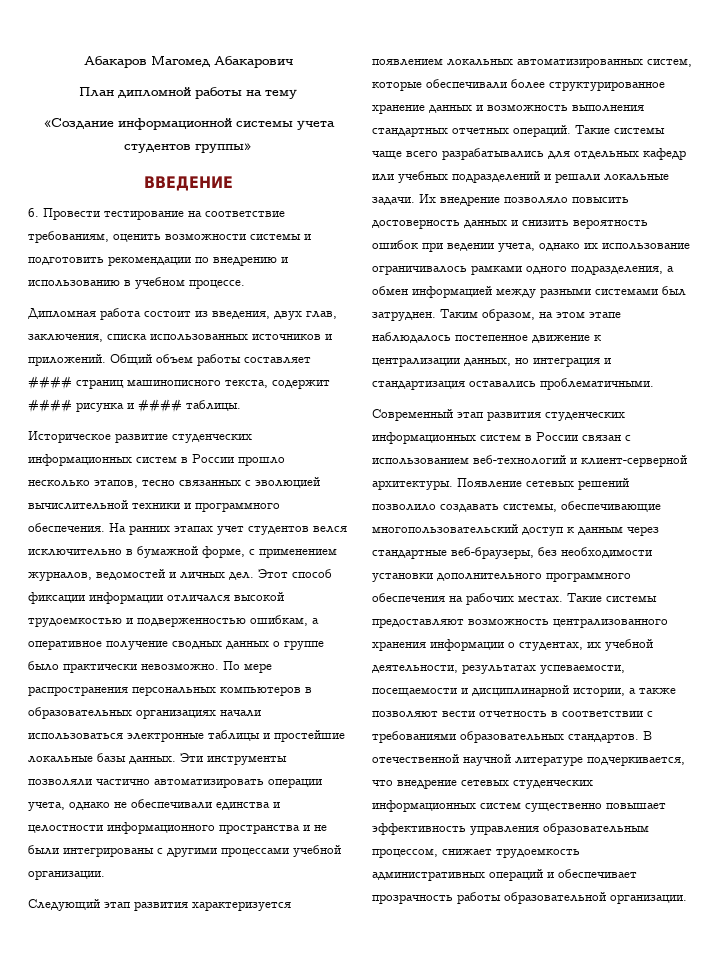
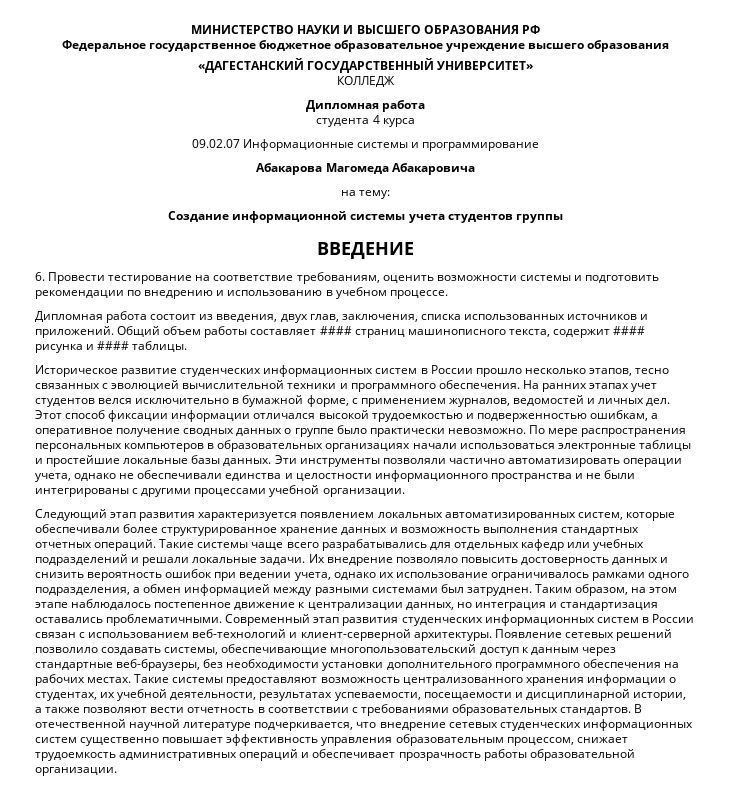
[83,55,293,68] [79,87,297,99] [42,118,114,129] Абакаров Магомед Абакарович // План дипломной работы на тему // «Создание -> [191,25,540,34] [61,40,670,52] [197,58,534,73] [337,76,395,87] [305,100,426,112] [316,115,415,127] [191,139,540,151] [256,163,475,175] [340,190,391,199] [168,211,230,222] МИНИСТЕРСТВО НАУКИ И ВЫСШЕГО ОБРАЗОВАНИЯ РФ // Федеральное государственное бюджетное образовательное учреждение высшего образования // «ДАГЕСТАНСКИЙ ГОСУДАРСТВЕННЫЙ УНИВЕРСИТЕТ» // КОЛЛЕДЖ // Дипломная работа // студента 4 курса // 09.02.07 Информационные системы и программирование // Абакарова Магомеда Абакаровича // на тему: // Создание
[195,143,252,153] группы» -> [515,214,563,223] группы
(654, 384) // -> (223, 620) none

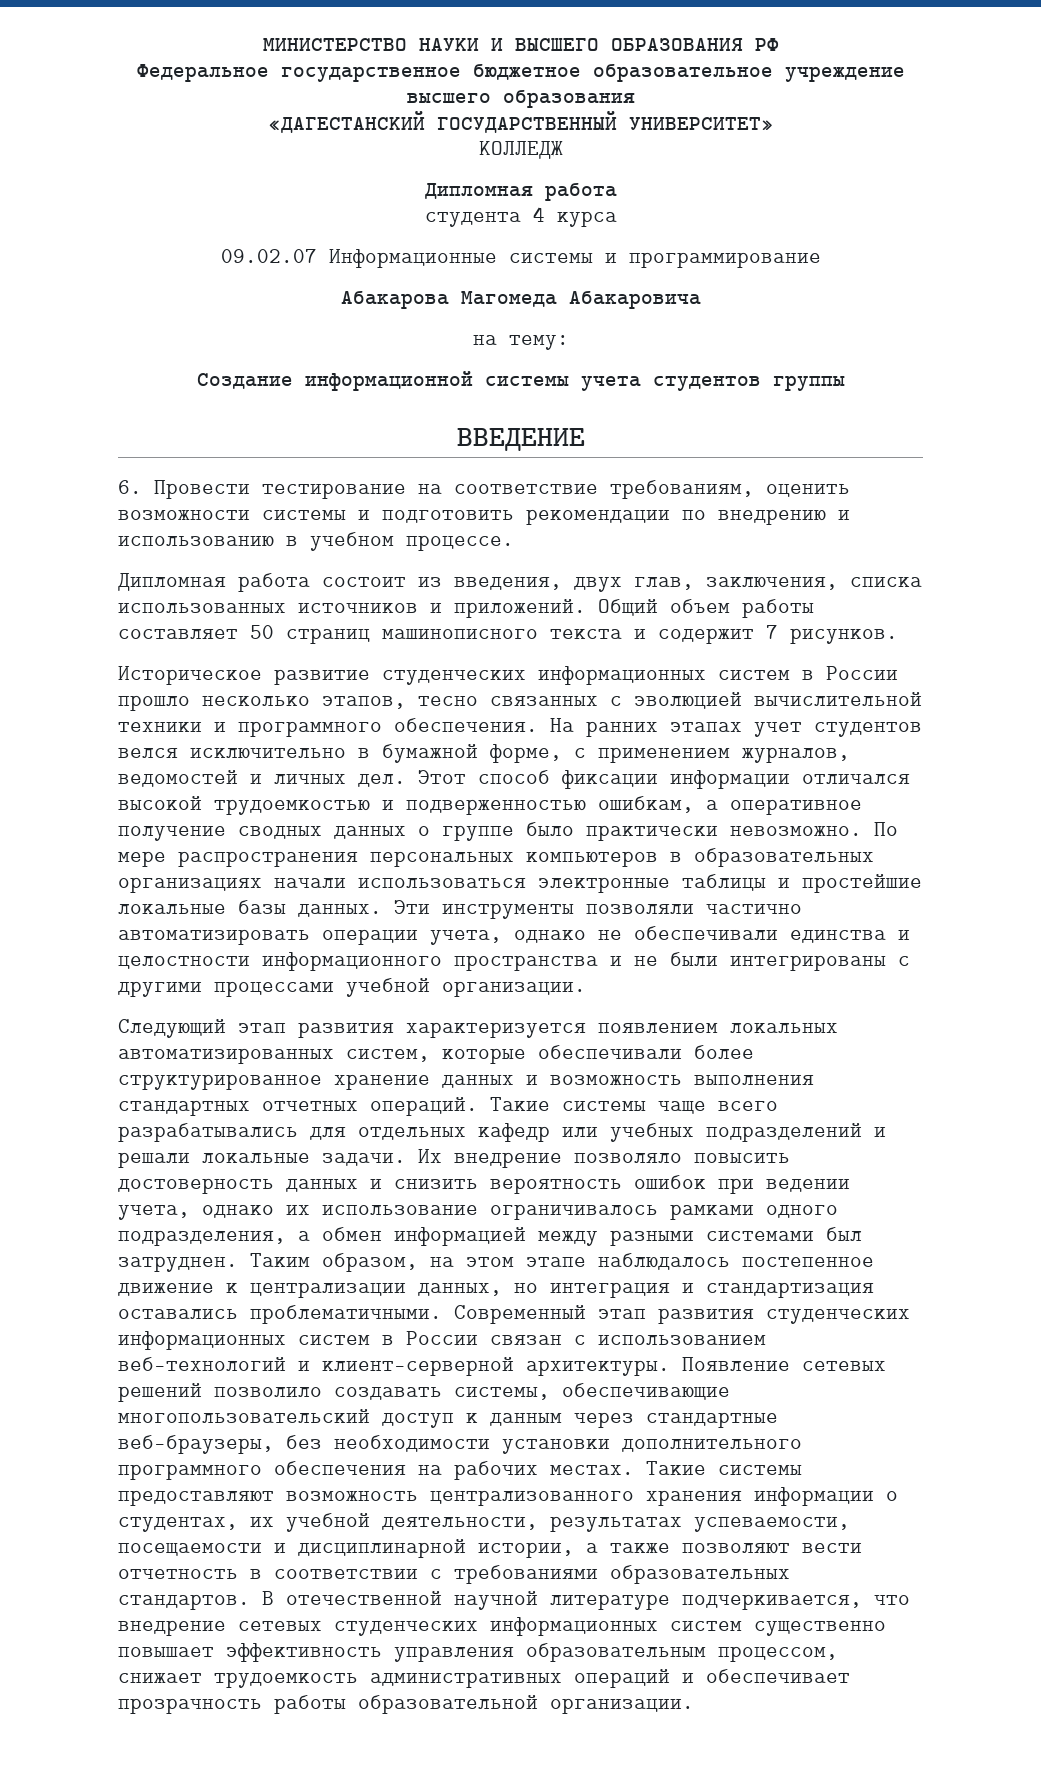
[319,326,352,335] #### -> [250,625,274,639] 50
[508,326,646,338] [35,341,188,353] текста, содержит #### рисунка и #### таблицы. -> [550,625,898,644] текста и содержит 7 рисунков.

